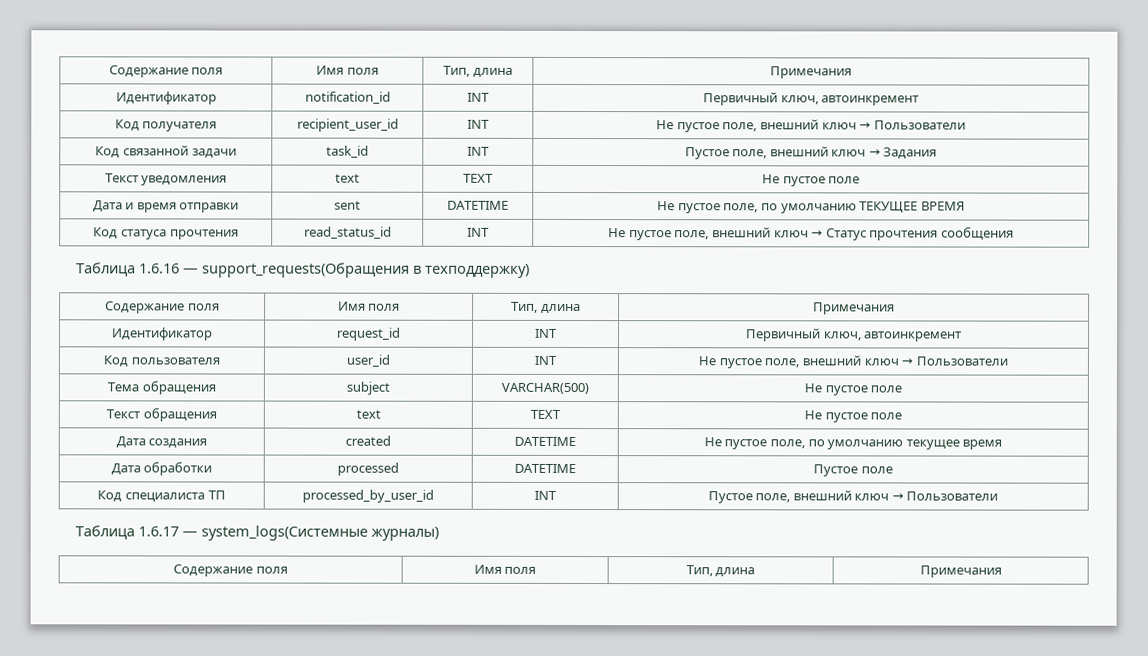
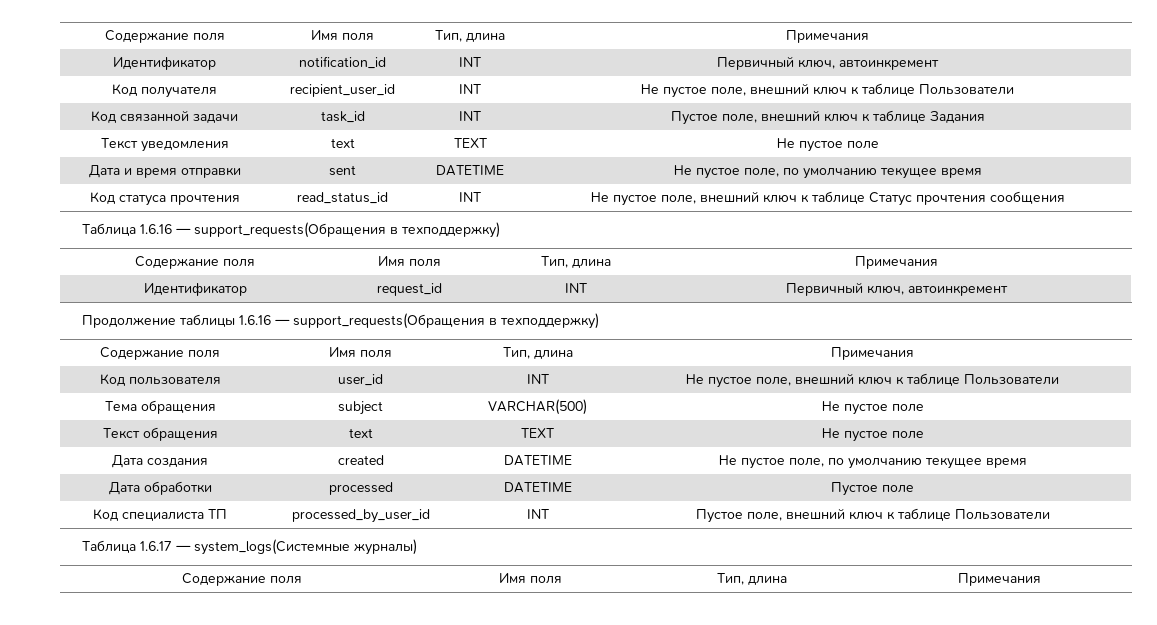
[859,122,872,130] → -> [851,83,916,96] к таблице
[868,149,881,157] → -> [861,110,926,123] к таблице
[859,201,965,213] ТЕКУЩЕЕ ВРЕМЯ -> [879,167,982,179] текущее время
[811,230,824,238] → -> [800,191,865,204] к таблице
(962, 336) none -> [81,313,599,329] [100,347,220,360] [329,346,392,358] [502,347,573,359] [831,347,915,360] // Продолжение таблицы 1.6.16 — support_requests(Обращения в техподдержку) // Содержание поля | Имя поля | Тип, длина | Примечания
[901,358,914,366] → -> [896,373,961,386] к таблице
[891,493,904,501] → -> [886,508,951,521] к таблице

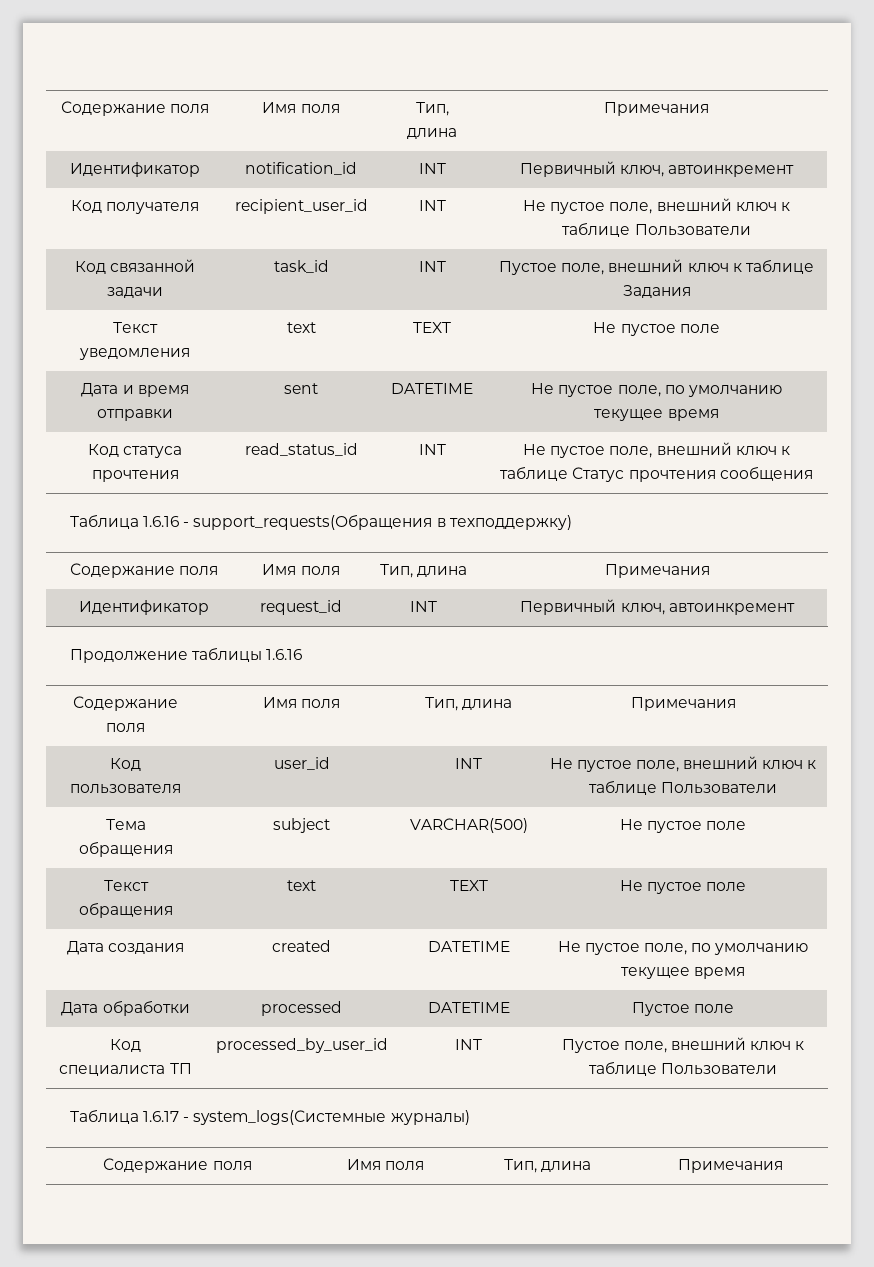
[175,228,191,234] — -> [183,522,190,527] -
[274,313,599,329] — support_requests(Обращения в техподдержку) -> (303, 654) none
[175,545,191,551] — -> [183,1117,190,1122] -

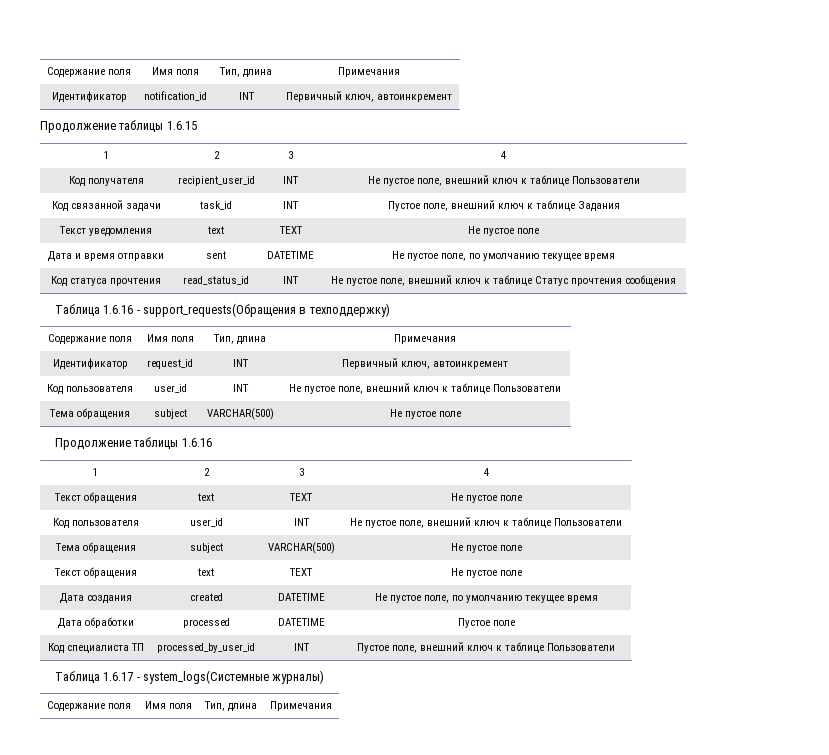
(795, 171) none -> [40,120,197,133] [103,151,109,159] [213,151,220,159] [288,151,293,159] [501,151,506,159] // Продолжение таблицы 1.6.15 // 1 | 2 | 3 | 4
[69,647,303,663] [73,696,178,711] [106,723,145,732] [262,697,341,708] [424,697,513,711] [630,697,736,711] // Продолжение таблицы 1.6.16 // Содержание поля | Имя поля | Тип, длина | Примечания -> [47,384,133,395] [153,384,187,393] [232,384,249,392] [289,383,561,394] [49,408,130,419] [153,409,187,419] [206,408,274,420] [389,409,461,419] [54,437,212,450] [93,468,98,476] [203,468,210,476] [298,468,304,476] [483,468,489,476] [53,492,137,503] [198,493,214,501] [289,493,313,501] [450,493,522,503] // Код пользователя | user_id | INT | Не пустое поле, внешний ключ к таблице Пользователи // Тема обращения | subject | VARCHAR(500) | Не пустое поле // Продолжение таблицы 1.6.16 // 1 | 2 | 3 | 4 // Текст обращения | text | TEXT | Не пустое поле

